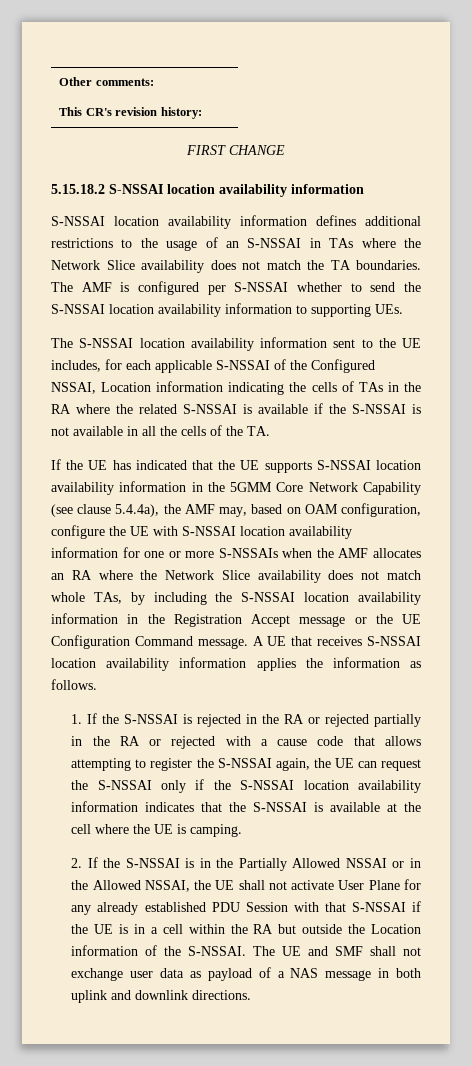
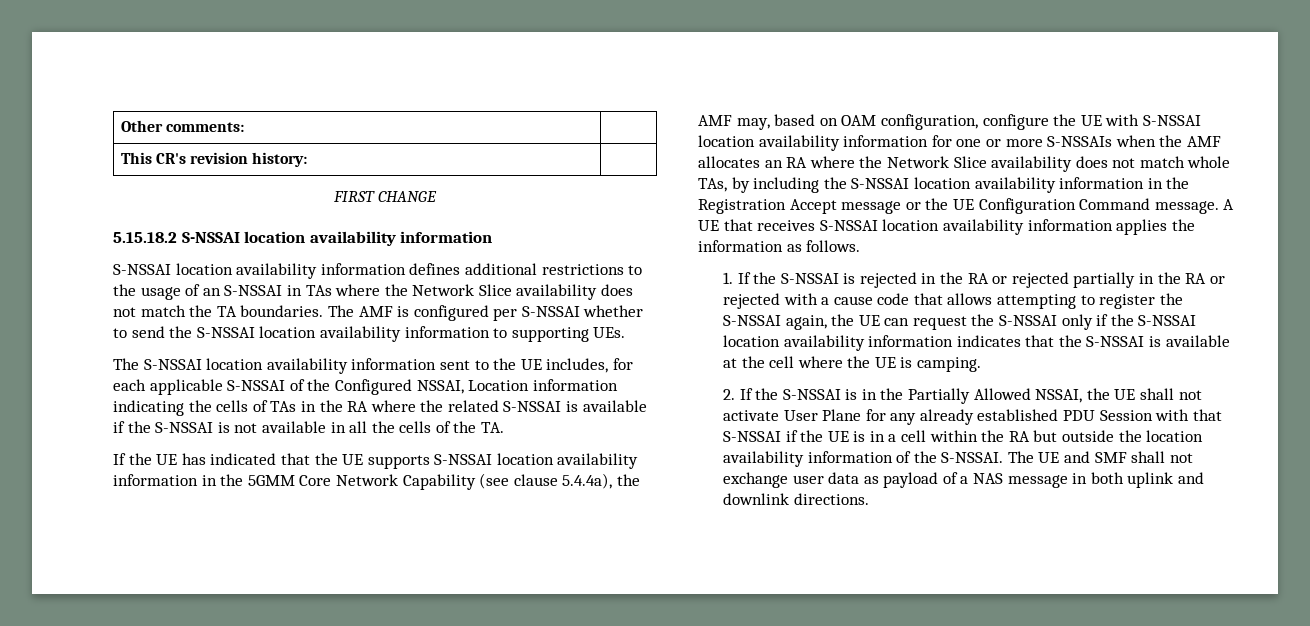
[345,858,421,868] [71,880,141,890] NSSAI or in the Allowed -> (1031, 394) none
[371,924,421,934] Location -> [1146,430,1204,442] [722,451,804,467] location availability

